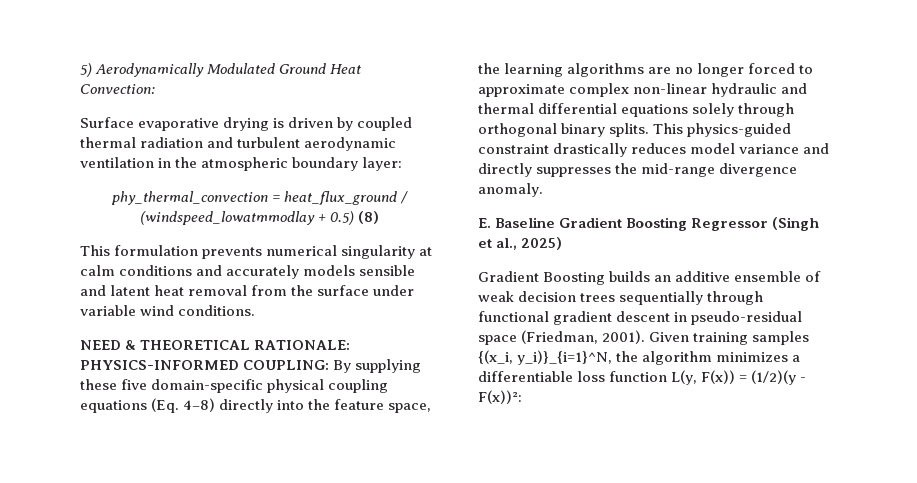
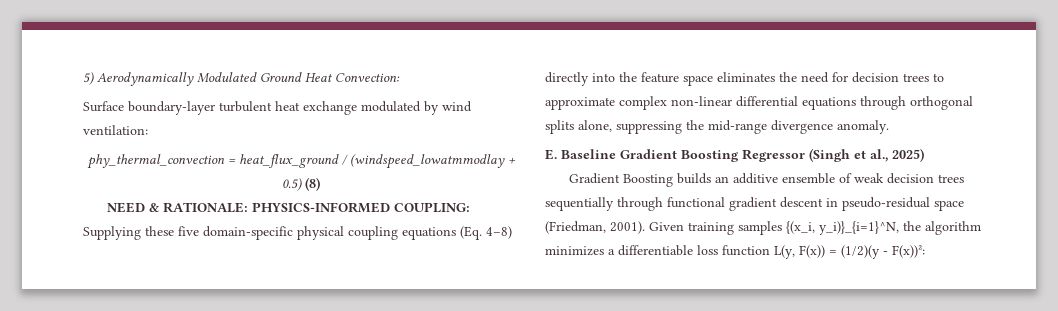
[138,117,413,131] [80,137,397,151] [80,157,403,171] evaporative drying is driven by coupled thermal radiation and turbulent aerodynamic ventilation in the atmospheric boundary layer: -> [128,101,472,115] [83,125,148,135] boundary-layer turbulent heat exchange modulated by wind ventilation:
[80,245,433,259] [80,265,416,279] [80,285,415,296] [80,305,256,316] // This formulation prevents numerical singularity at calm conditions and accurately models sensible and latent heat removal from the surface under variable wind conditions. -> (320, 184) none
[140,340,251,350] THEORETICAL -> (160, 207) none
[333,359,422,373] By supplying -> [83,226,141,240] Supplying
[388,403,432,413] [478,63,796,77] space, the learning algorithms are no longer forced -> [683,72,929,86] space eliminates the need for decision trees
[711,83,808,97] [478,103,534,114] hydraulic and thermal -> (732, 101) none
[692,103,735,117] solely -> (856, 103) none
[561,123,792,137] [478,143,830,157] [478,163,612,177] binary splits. This physics-guided constraint drastically reduces model variance and directly suppresses -> [545,120,682,134] splits alone, suppressing

